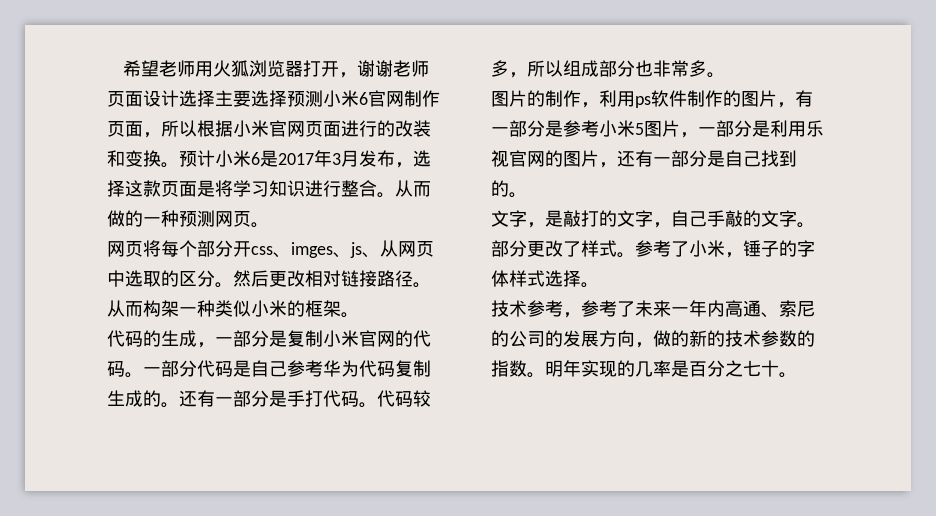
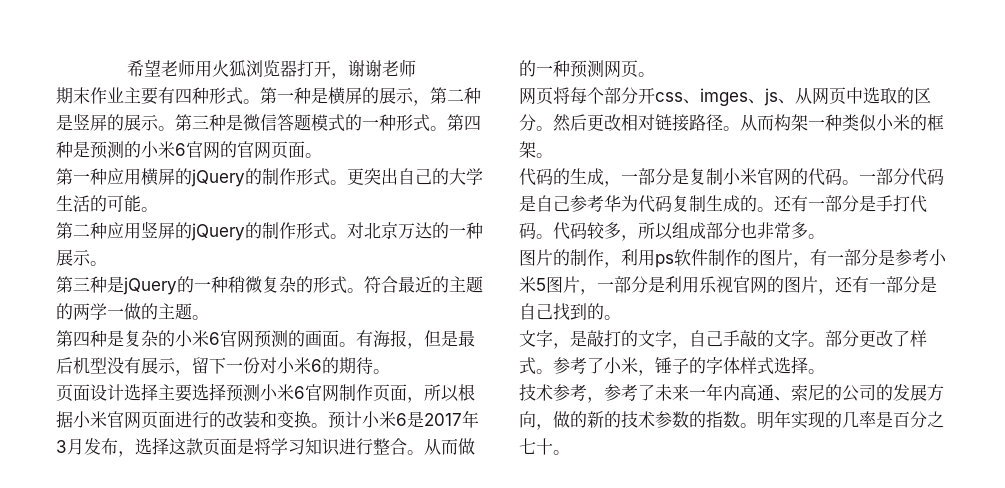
(429, 68) none -> [56,87,481,106] [56,113,481,132] [56,141,322,159] [56,168,483,187] [56,195,158,212] [56,221,483,241] [56,249,107,266] [56,276,483,295] [56,303,209,320] [56,330,475,349] [56,357,390,376] // 期末作业主要有四种形式。第一种是横屏的展示，第二种是竖屏的展示。第三种是微信答题模式的一种形式。第四种是预测的小米6官网的官网页面。 // 第一种应用横屏的jQuery的制作形式。更突出自己的大学生活的可能。 // 第二种应用竖屏的jQuery的制作形式。对北京万达的一种展示。 // 第三种是jQuery的一种稍微复杂的形式。符合最近的主题的两学一做的主题。 // 第四种是复杂的小米6官网预测的画面。有海报，但是最后机型没有展示，留下一份对小米6的期待。

